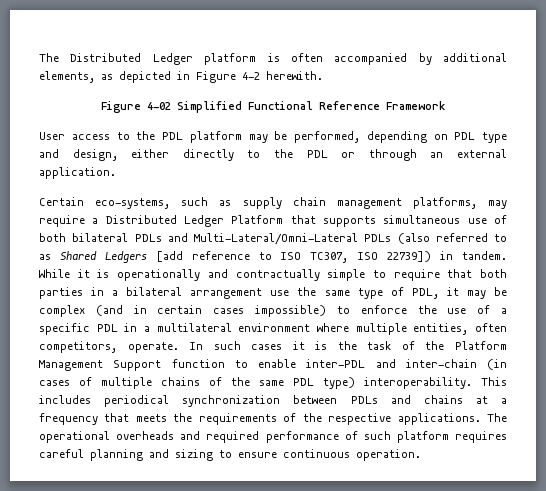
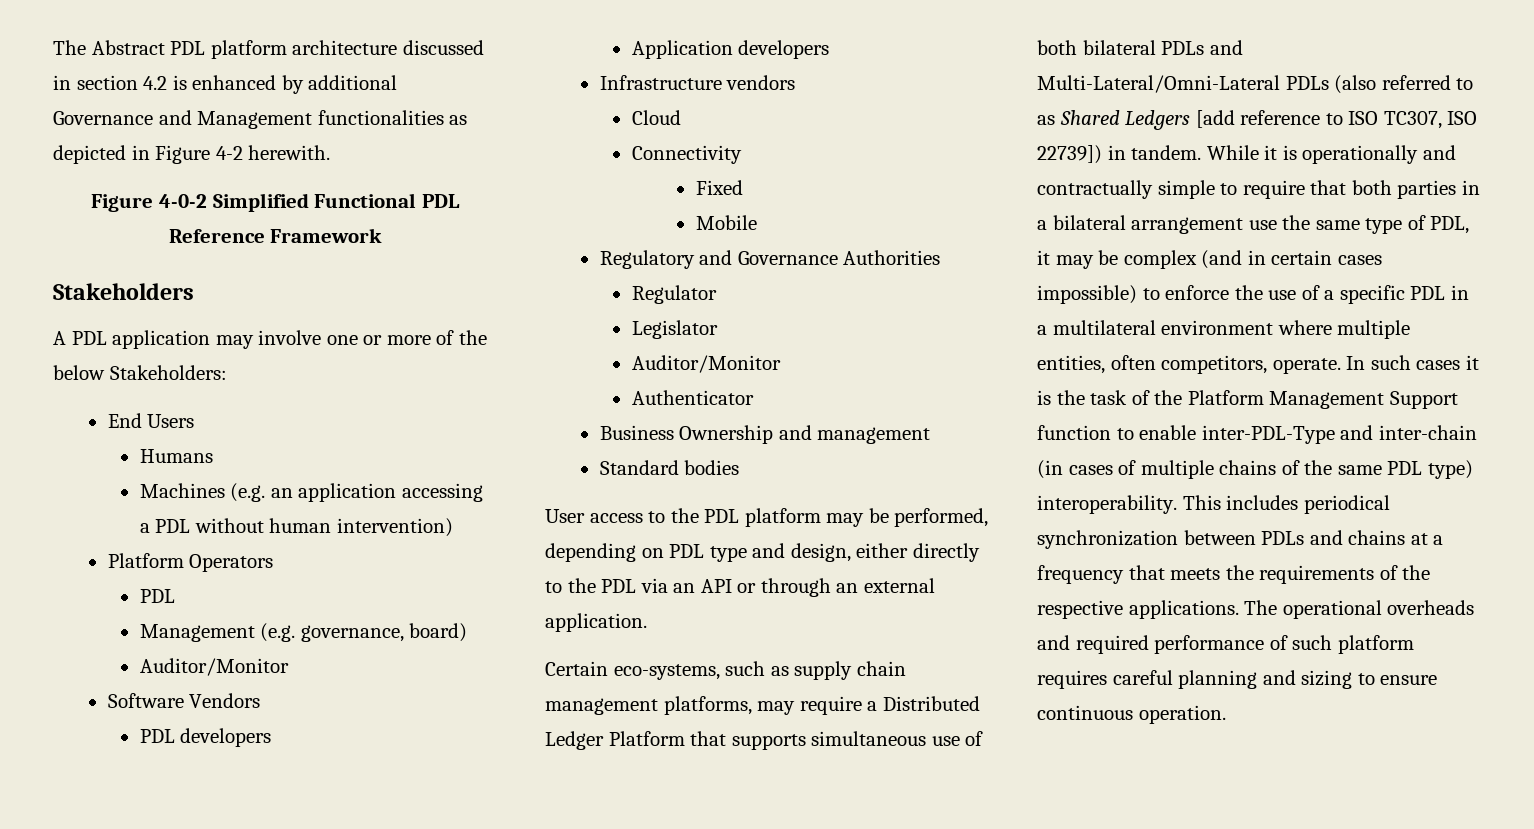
[39,53,507,65] [39,71,95,83] The Distributed Ledger platform is often accompanied by additional elements, -> [53,40,484,59] [53,75,398,94] [53,110,444,129] The Abstract PDL platform architecture discussed in section 4.2 is enhanced by additional Governance and Management functionalities
[147,102,171,110] 4-02 -> [158,194,207,208] 4-0-2
(313, 105) none -> [421,194,460,208] PDL
(445, 105) none -> [53,283,194,300] [53,330,487,349] [53,365,227,380] [107,413,195,428] [139,449,213,463] [139,483,483,502] [139,518,453,537] [107,553,274,572] [139,589,175,603] [139,623,468,642] [139,658,289,676] [107,693,261,708] [139,728,272,747] [631,40,830,59] [599,75,796,90] [631,110,681,125] [631,145,742,164] [695,180,743,195] [695,215,757,230] [599,250,941,269] [631,285,717,304] [631,320,718,339] [631,355,781,373] [631,390,754,405] [599,425,931,444] [599,460,740,475] // Stakeholders // A PDL application may involve one or more of the below Stakeholders: // End Users // Humans // Machines (e.g. an application accessing a PDL without human intervention) // Platform Operators // PDL // Management (e.g. governance, board) // Auditor/Monitor // Software Vendors // PDL developers // Application developers // Infrastructure vendors // Cloud // Connectivity // Fixed // Mobile // Regulatory and Governance Authorities // Regulator // Legislator // Auditor/Monitor // Authenticator // Business Ownership and management // Standard bodies
(328, 154) none -> [640,578,732,593] via an API
[306,359,366,368] inter-PDL -> [1201,425,1335,444] inter-PDL-Type

